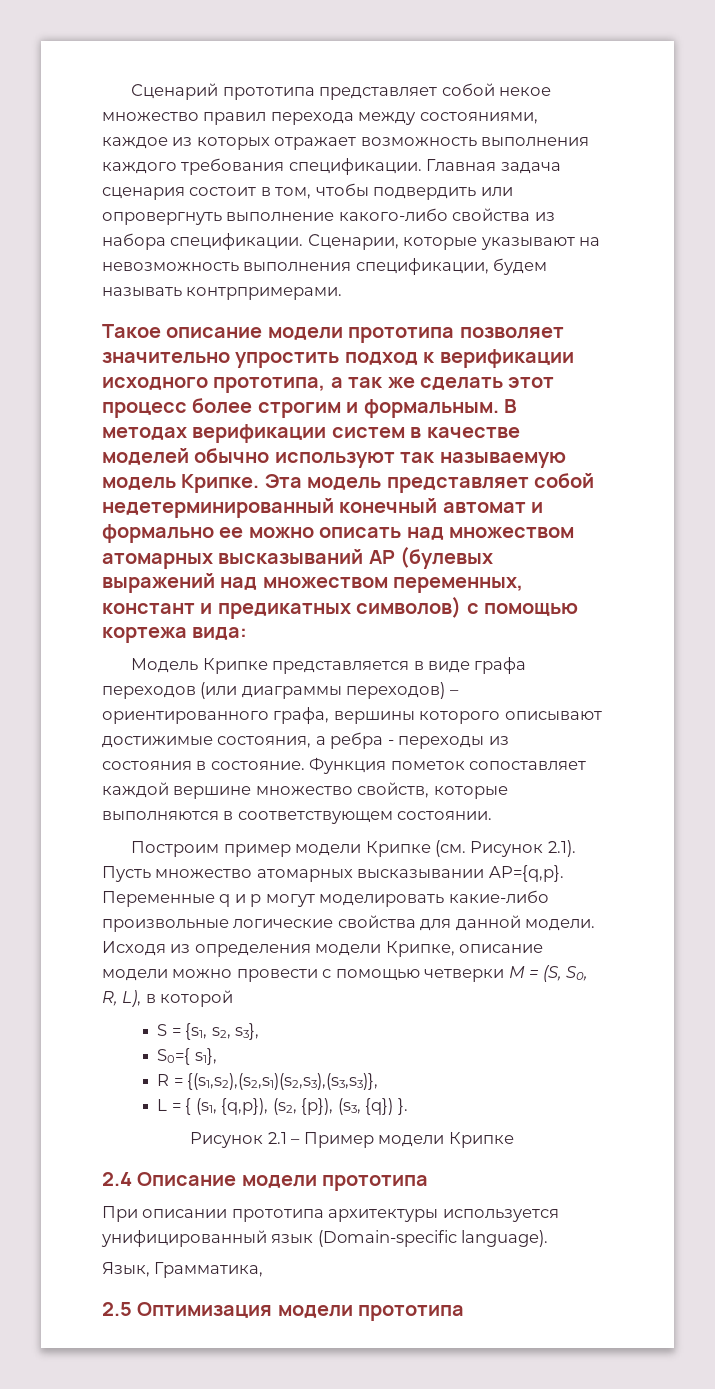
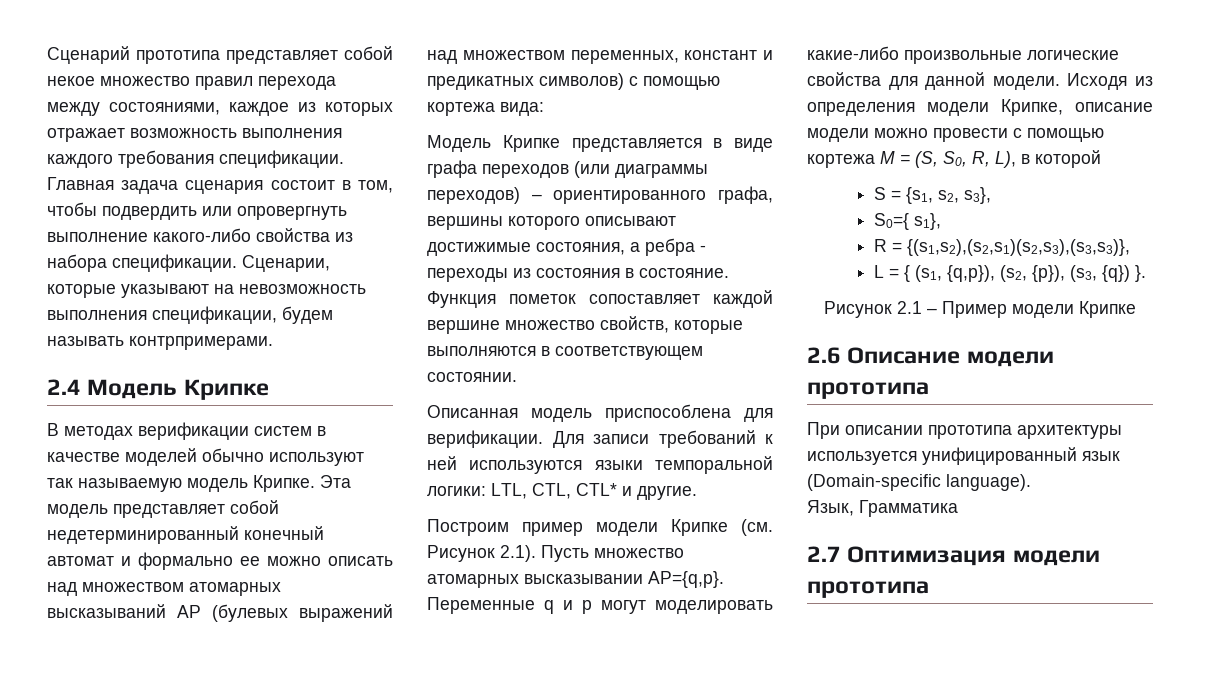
[102,324,564,343] [102,349,574,368] [102,377,555,393] [102,398,499,418] Такое описание модели прототипа позволяет значительно упростить подход к верификации исходного прототипа, а так же сделать этот процесс более строгим и формальным. -> [47,379,269,400] 2.4 Модель Крипке //
(493, 815) none -> [427,404,773,422] [427,430,773,448] [427,456,773,474] [427,483,697,500] // Описанная модель приспособлена для верификации. Для записи требований к ней используются языки темпоральной логики: LTL, CTL, CTL* и другие.
[424,969,505,982] четверки -> [807,154,875,168] кортежа
[102,1172,132,1186] 2.4 -> [807,347,841,364] 2.6
[154,1262,264,1278] [102,1302,132,1316] Грамматика, // 2.5 -> [859,500,958,517] [807,546,841,562] Грамматика // 2.7

